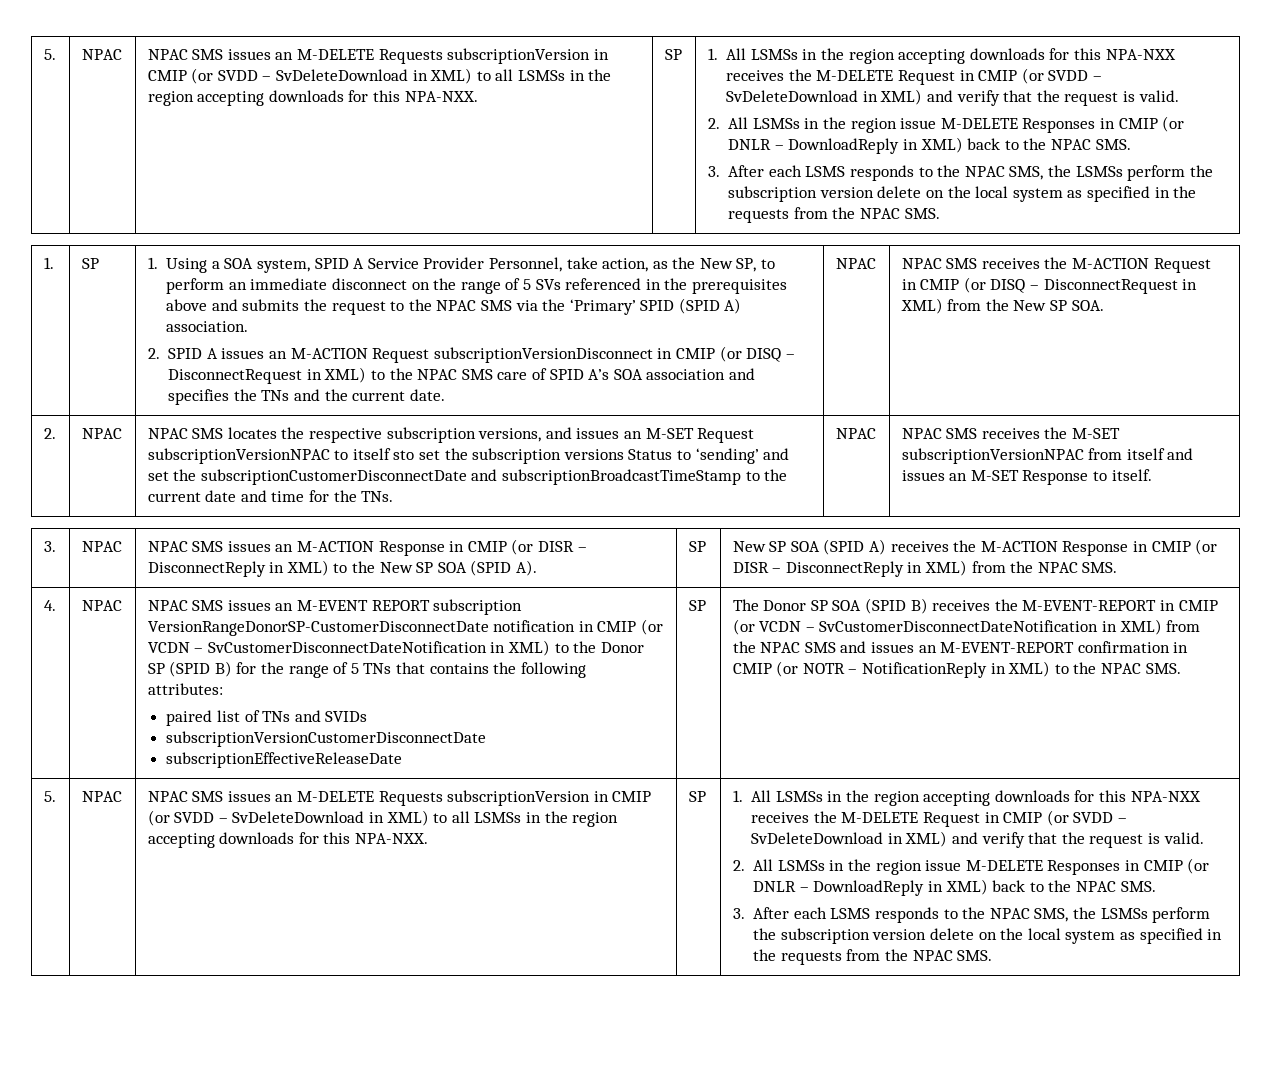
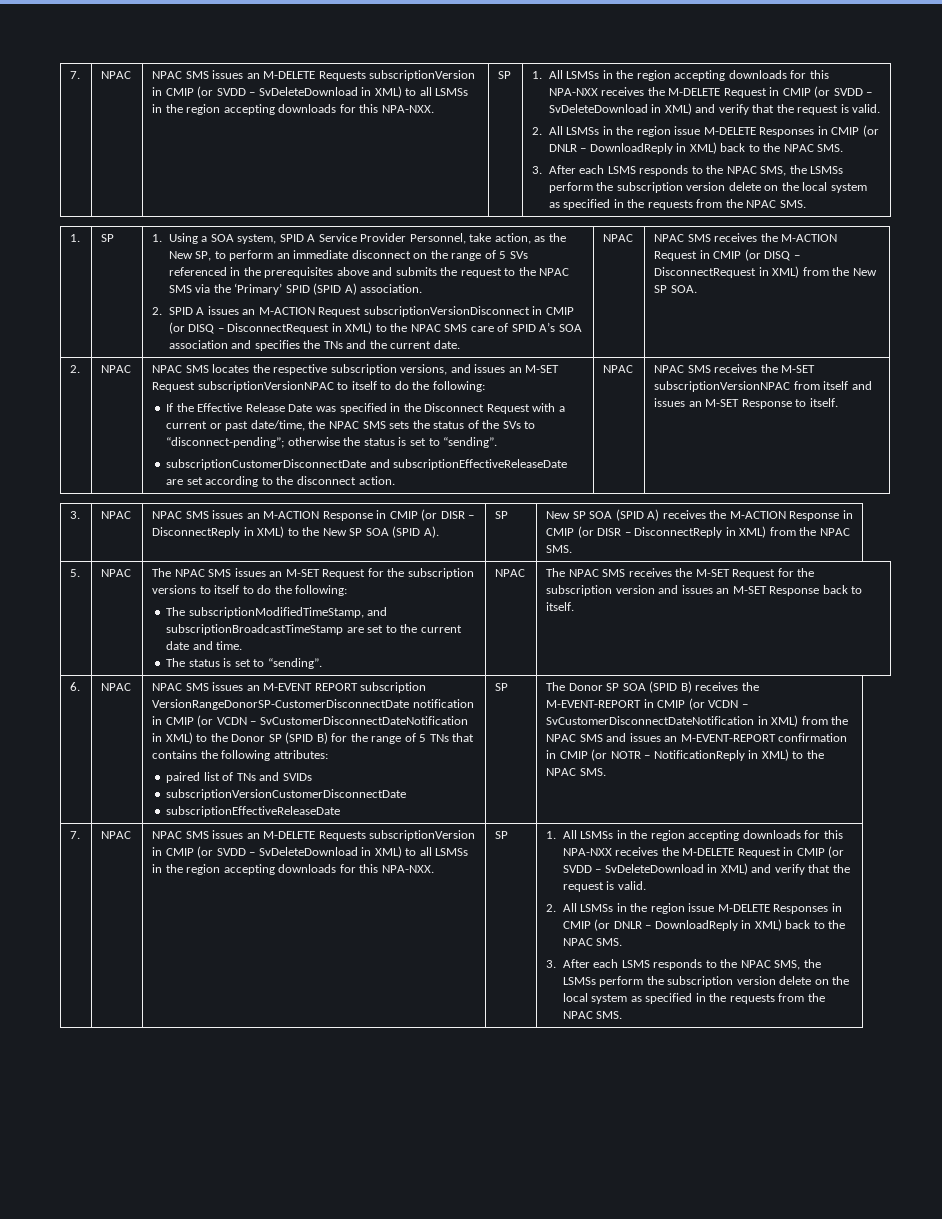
[43,49,56,60] 5. -> [70,71,81,79] 7.
[393,448,790,464] [147,469,788,485] [147,490,394,502] sto set the subscription versions Status to ‘sending’ and set the subscriptionCustomerDisconnectDate and subscriptionBroadcastTimeStamp to the current date and time for the TNs. -> [380,381,485,392] [166,403,565,414] [166,420,536,431] [166,437,498,448] [166,459,568,470] [166,476,395,487] to do the following: // If the Effective Release Date was specified in the Disconnect Request with a current or past date/time, the NPAC SMS sets the status of the SVs to “disconnect-pending”; otherwise the status is set to “sending”. // subscriptionCustomerDisconnectDate and subscriptionEffectiveReleaseDate are set according to the disconnect action.
[43,600,56,611] 4. -> [70,569,81,577] [101,569,132,577] [152,568,474,579] [152,585,348,596] [166,607,388,618] [166,624,462,635] [166,641,243,650] [166,658,322,669] [495,569,526,577] [546,568,815,579] [546,585,863,596] [546,602,575,611] [70,682,81,691] 5. | NPAC | The NPAC SMS issues an M-SET Request for the subscription versions to itself to do the following: // The subscriptionModifiedTimeStamp, and subscriptionBroadcastTimeStamp are set to the current date and time. // The status is set to “sending”. | NPAC | The NPAC SMS receives the M-SET Request for the subscription version and issues an M-SET Response back to itself. // 6.
[43,791,56,802] 5. -> [70,831,81,839] 7.

